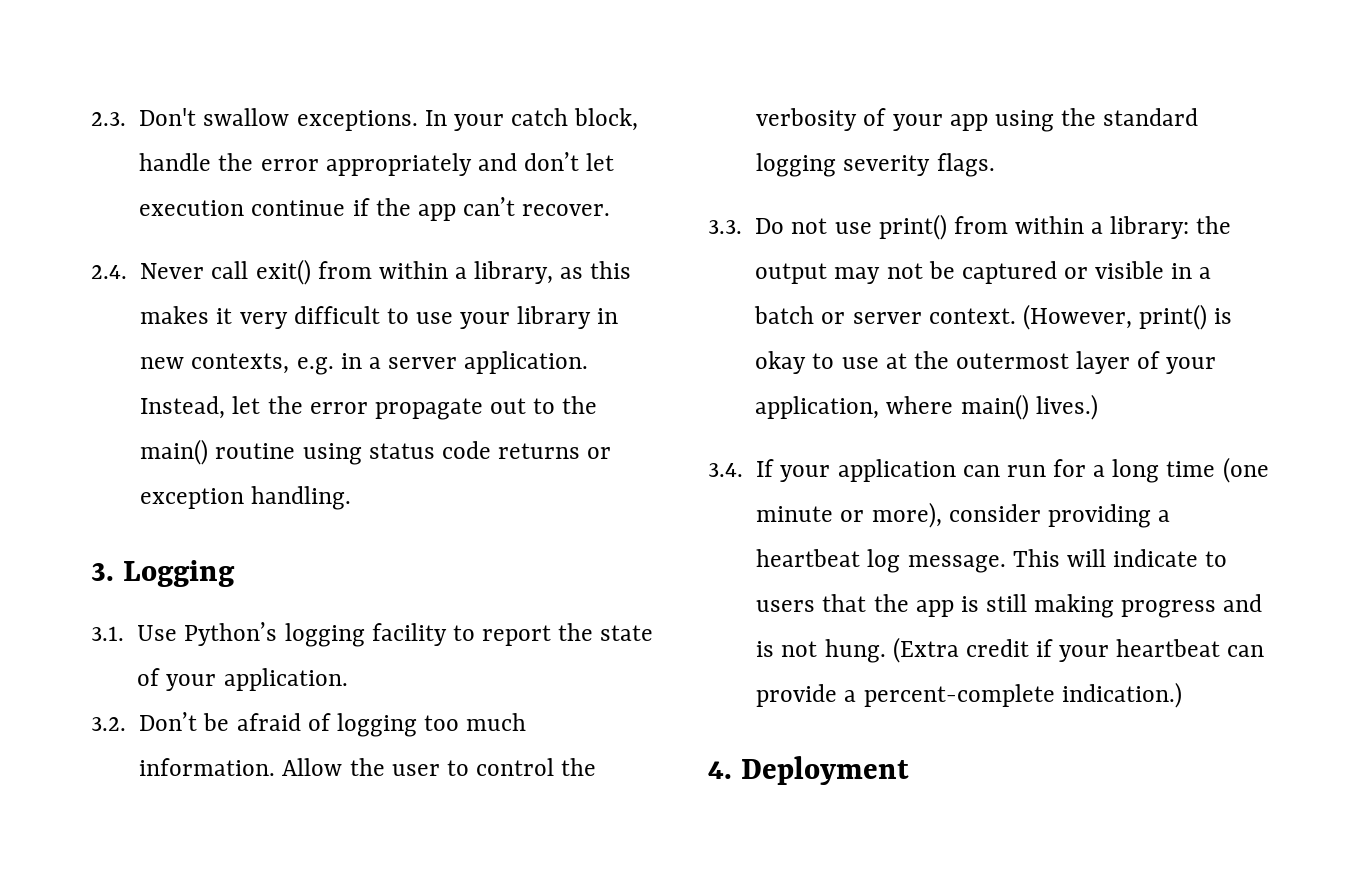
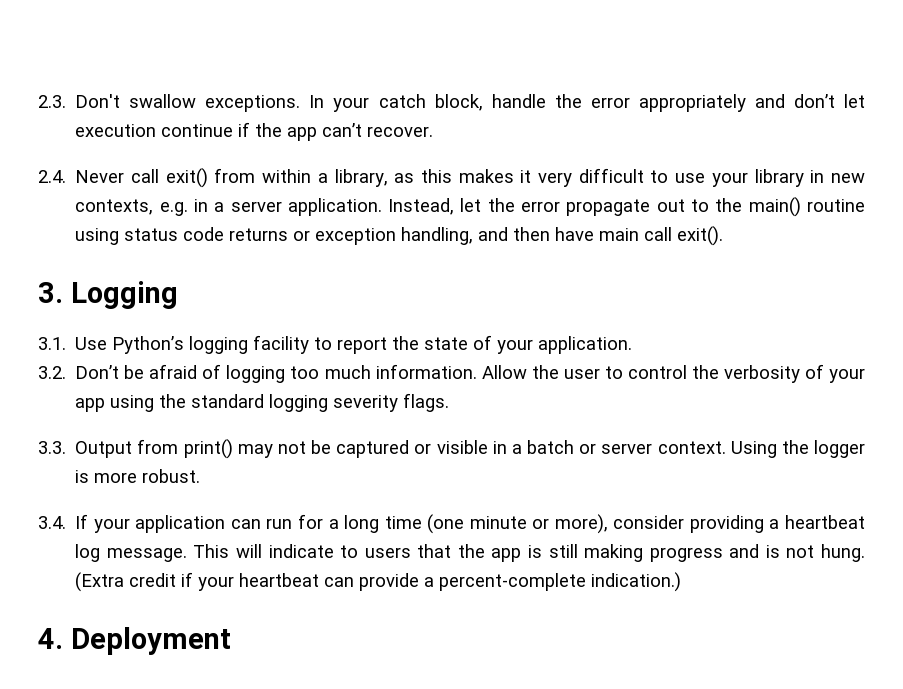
[251,486,352,510] handling. -> [401,226,724,246] handling, and then have main call exit().
[755,214,1232,240] [755,263,828,284] Do not use print() from within a library: the output -> [75,439,233,459] Output from print()
[1022,304,1233,330] [755,351,1217,374] [755,394,1098,420] (However, print() is okay to use at the outermost layer of your application, where main() lives.) -> [730,440,865,458] [75,469,201,483] Using the logger is more robust.

